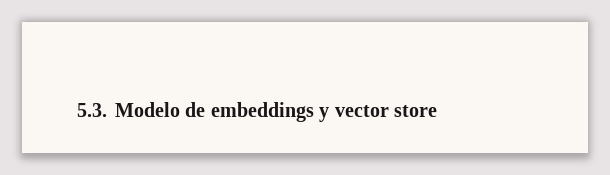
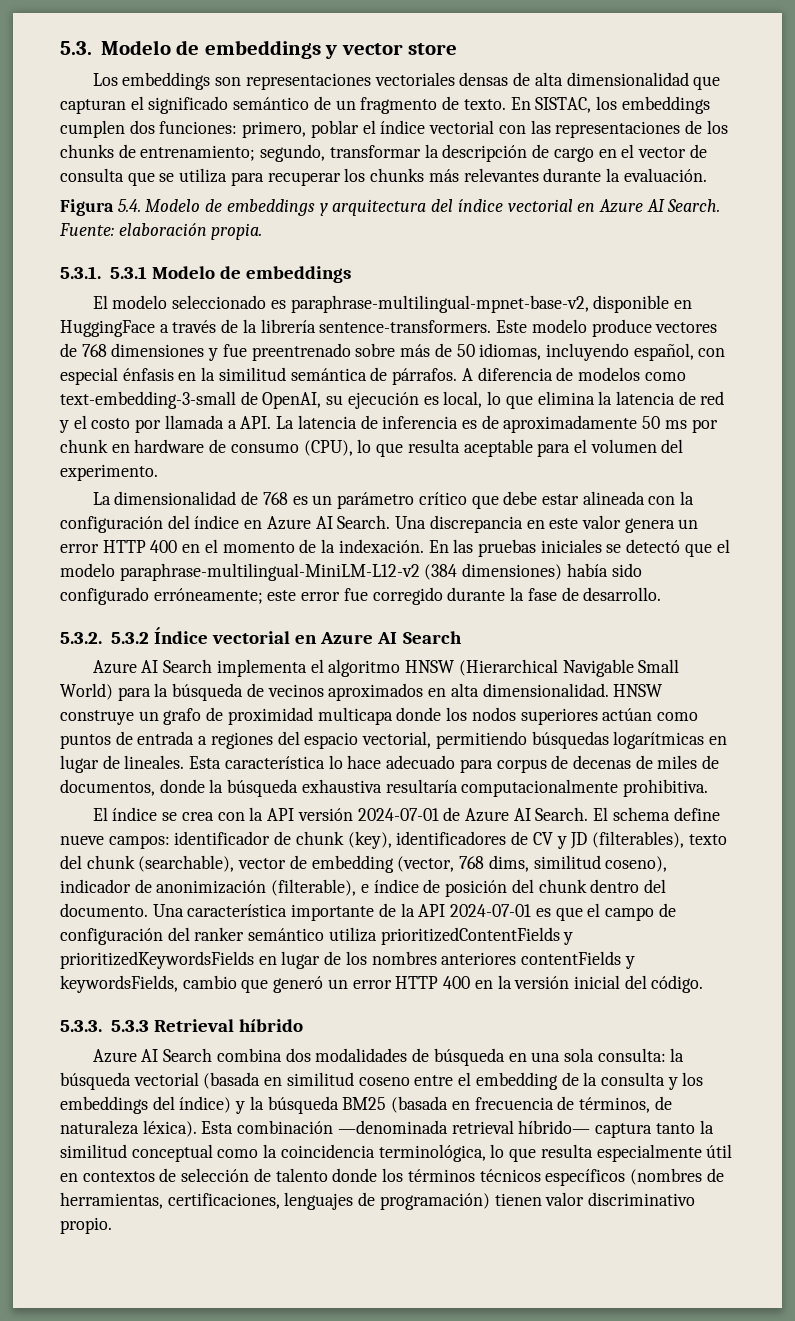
(437, 111) none -> [92,72,721,90] [60,96,710,114] [60,120,728,138] [60,144,707,162] [60,168,707,186] [60,199,721,216] [59,223,263,240] [60,266,352,283] [92,295,693,313] [60,319,718,337] [60,343,726,361] [60,367,686,385] [60,391,725,409] [59,415,718,433] [60,439,684,457] [60,464,158,481] [92,491,695,509] [60,515,699,533] [60,539,730,557] [60,563,642,581] [60,587,662,605] [60,627,462,644] [92,659,680,677] [60,683,663,701] [60,707,698,725] [60,731,727,749] [60,755,720,773] [60,779,709,797] [92,807,720,822] [60,831,727,849] [60,855,668,873] [60,879,666,897] [60,903,676,921] [60,927,574,945] [60,951,635,969] [60,975,704,993] [60,1019,304,1032] [92,1048,685,1066] [60,1072,704,1090] [60,1096,672,1114] [60,1120,714,1138] [60,1144,733,1162] [60,1168,724,1186] [60,1192,696,1210] [60,1217,112,1234] // Los embeddings son representaciones vectoriales densas de alta dimensionalidad que capturan el significado semántico de un fragmento de texto. En SISTAC, los embeddings cumplen dos funciones: primero, poblar el índice vectorial con las representaciones de los chunks de entrenamiento; segundo, transformar la descripción de cargo en el vector de consulta que se utiliza para recuperar los chunks más relevantes durante la evaluación. // Figura 5.4. Modelo de embeddings y arquitectura del índice vectorial en Azure AI Search. Fuente: elaboración propia. // 5.3.1. 5.3.1 Modelo de embeddings // El modelo seleccionado es paraphrase-multilingual-mpnet-base-v2, disponible en HuggingFace a través de la librería sentence-transformers. Este modelo produce vectores de 768 dimensiones y fue preentrenado sobre más de 50 idiomas, incluyendo español, con especial énfasis en la similitud semántica de párrafos. A diferencia de modelos como text-embedding-3-small de OpenAI, su ejecución es local, lo que elimina la latencia de red y el costo por llamada a API. La latencia de inferencia es de aproximadamente 50 ms por chunk en hardware de consumo (CPU), lo que resulta aceptable para el volumen del experimento. // La dimensionalidad de 768 es un parámetro crítico que debe estar alineada con la configuración del índice en Azure AI Search. Una discrepancia en este valor genera un error HTTP 400 en el momento de la indexación. En las pruebas iniciales se detectó que el modelo paraphrase-multilingual-MiniLM-L12-v2 (384 dimensiones) había sido configurado erróneamente; este error fue corregido durante la fase de desarrollo. // 5.3.2. 5.3.2 Índice vectorial en Azure AI Search // Azure AI Search implementa el algoritmo HNSW (Hierarchical Navigable Small World) para la búsqueda de vecinos aproximados en alta dimensionalidad. HNSW construye un grafo de proximidad multicapa donde los nodos superiores actúan como puntos de entrada a regiones del espacio vectorial, permitiendo búsquedas logarítmicas en lugar de lineales. Esta característica lo hace adecuado para corpus de decenas de miles de documentos, donde la búsqueda exhaustiva resultaría computacionalmente prohibitiva. // El índice se crea con la API versión 2024-07-01 de Azure AI Search. El schema define nueve campos: identificador de chunk (key), identificadores de CV y JD (filterables), texto del chunk (searchable), vector de embedding (vector, 768 dims, similitud coseno), indicador de anonimización (filterable), e índice de posición del chunk dentro del documento. Una característica importante de la API 2024-07-01 es que el campo de configuración del ranker semántico utiliza prioritizedContentFields y prioritizedKeywordsFields en lugar de los nombres anteriores contentFields y keywordsFields, cambio que generó un error HTTP 400 en la versión inicial del código. // 5.3.3. 5.3.3 Retrieval híbrido // Azure AI Search combina dos modalidades de búsqueda en una sola consulta: la búsqueda vectorial (basada en similitud coseno entre el embedding de la consulta y los embeddings del índice) y la búsqueda BM25 (basada en frecuencia de términos, de naturaleza léxica). Esta combinación —denominada retrieval híbrido— captura tanto la similitud conceptual como la coincidencia terminológica, lo que resulta especialmente útil en contextos de selección de talento donde los términos técnicos específicos (nombres de herramientas, certificaciones, lenguajes de programación) tienen valor discriminativo propio.

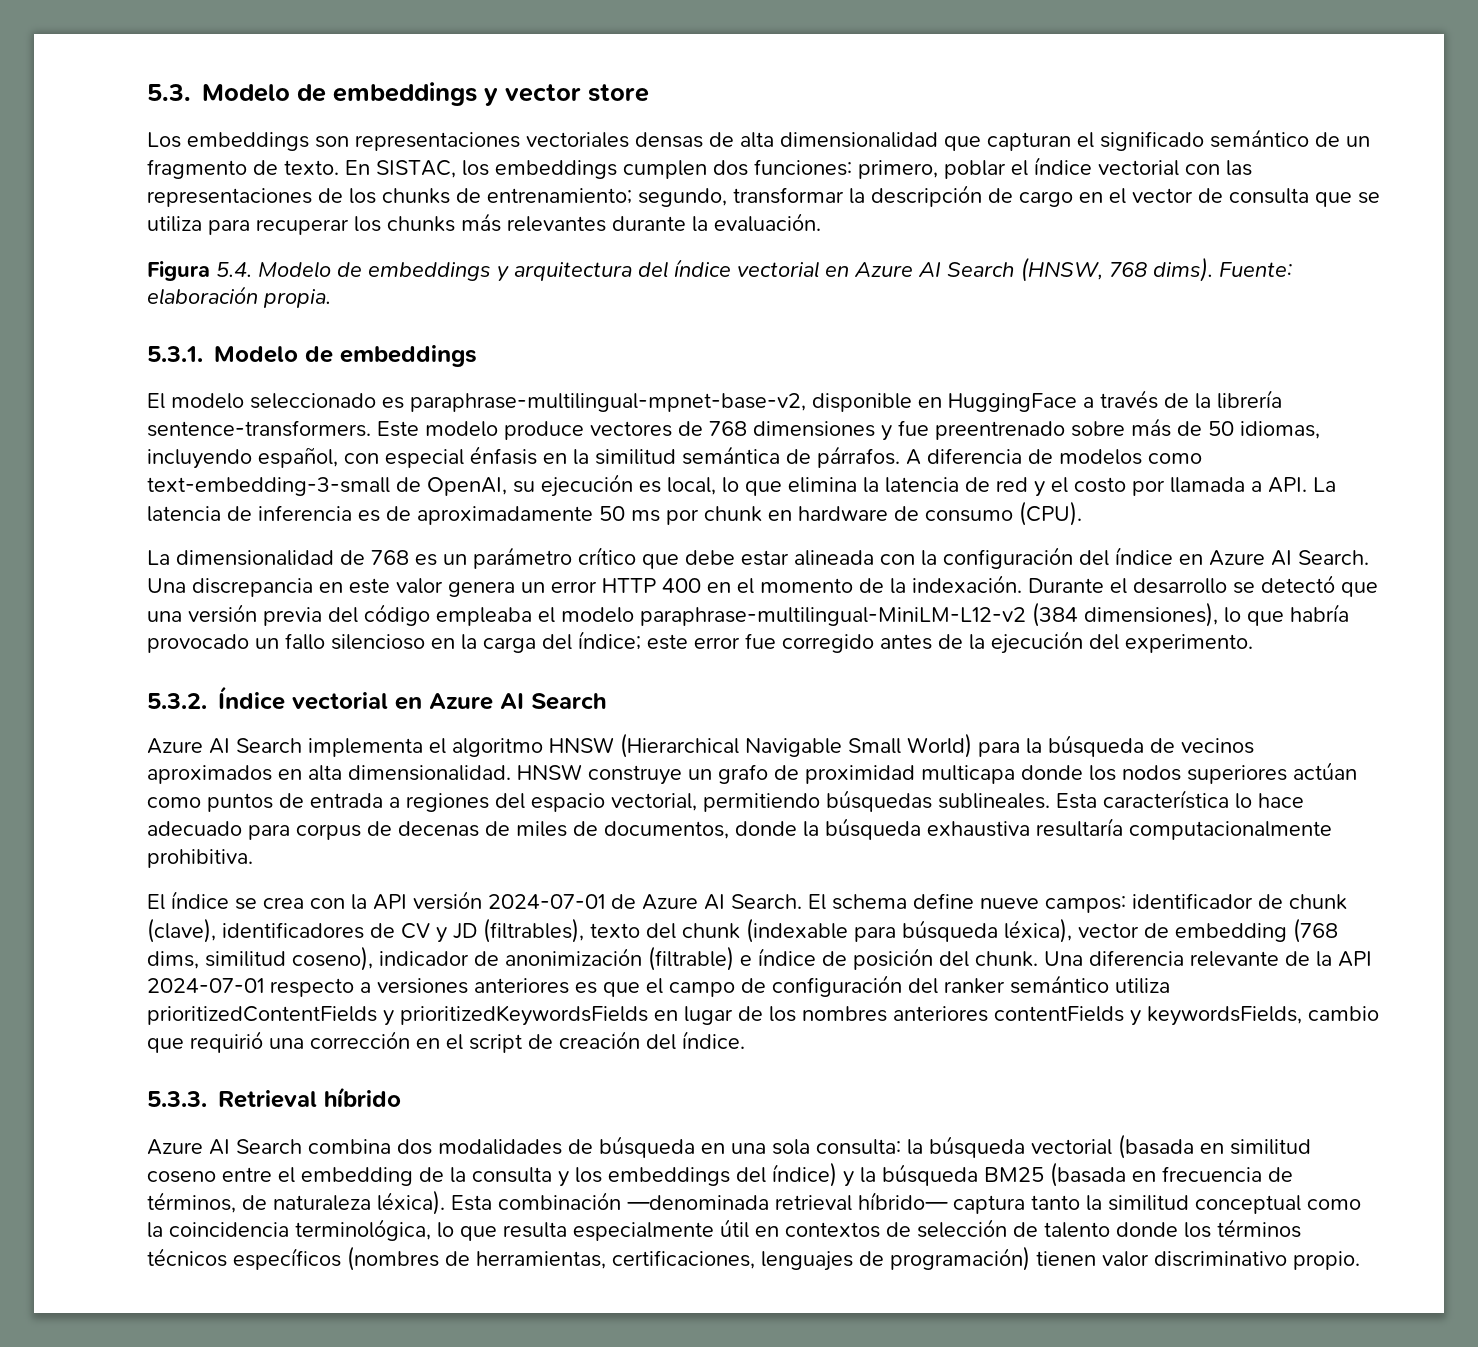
[667,199,721,212] Search. -> [947,257,1213,282] Search (HNSW, 768 dims).
[109,266,147,279] 5.3.1 -> (203, 354) none
[303,439,684,457] [60,464,158,481] (CPU), lo que resulta aceptable para el volumen del experimento. -> [1019,501,1082,526] (CPU).
[428,539,730,557] [60,563,642,581] [60,587,662,605] En las pruebas iniciales se detectó que el modelo paraphrase-multilingual-MiniLM-L12-v2 (384 dimensiones) había sido configurado erróneamente; este error fue corregido durante la fase de desarrollo. -> [1028,575,1378,597] [147,602,1349,627] [147,631,1253,654] Durante el desarrollo se detectó que una versión previa del código empleaba el modelo paraphrase-multilingual-MiniLM-L12-v2 (384 dimensiones), lo que habría provocado un fallo silencioso en la carga del índice; este error fue corregido antes de la ejecución del experimento.
[110,632,149,644] 5.3.2 -> (207, 701) none
[613,731,727,749] [60,755,185,773] logarítmicas en lugar de lineales. -> [938,793,1050,809] sublineales.
[347,831,392,849] (key), -> [147,918,216,943] (clave),
[591,831,684,848] (filterables), -> [483,918,584,943] (filtrables),
[138,855,235,872] (searchable), -> [746,918,1072,943] (indexable para búsqueda léxica),
[397,856,485,872] (vector, 768 -> [1293,918,1338,943] (768
[271,879,357,896] (filterable), -> [648,946,734,971] (filtrable)
[538,879,666,893] [60,903,532,921] chunk dentro del documento. Una característica importante de la API 2024-07-01 -> [975,950,1372,967] [147,978,569,997] chunk. Una diferencia relevante de la API 2024-07-01 respecto a versiones anteriores
[273,975,704,993] generó un error HTTP 400 en la versión inicial del código. -> [190,1031,745,1053] requirió una corrección en el script de creación del índice.
[110,1020,149,1032] 5.3.3 -> (207, 1099) none

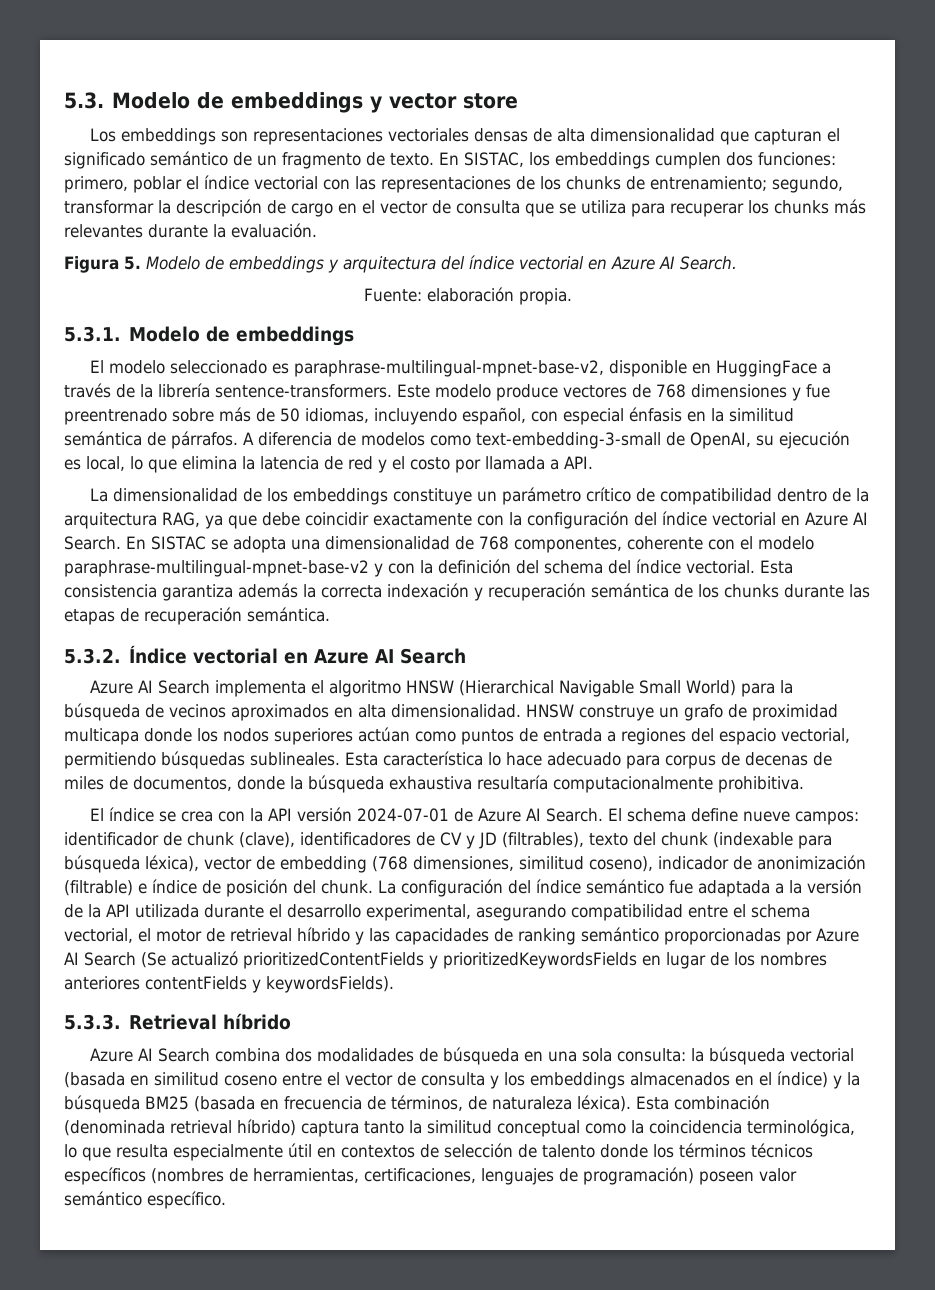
[216,262,252,277] 5.4. -> [124,256,141,270] 5.
[947,257,1213,282] Search (HNSW, 768 dims). -> [680,256,737,270] Search. //
[1313,477,1336,492] [147,501,1082,526] [147,547,874,569] La latencia de inferencia es de aproximadamente 50 ms por chunk en hardware de consumo (CPU). // La dimensionalidad de 768 es un parámetro crítico que debe estar alineada -> [89,487,869,505] [64,512,472,529] // La dimensionalidad de los embeddings constituye un parámetro crítico de compatibilidad dentro de la arquitectura RAG, ya que debe coincidir exactamente
[1179,550,1369,566] [147,575,1378,597] [147,602,1349,627] [147,631,1253,654] en Azure AI Search. Una discrepancia en este valor genera un error HTTP 400 en el momento de la indexación. Durante el desarrollo se detectó que una versión previa del código empleaba el modelo paraphrase-multilingual-MiniLM-L12-v2 (384 dimensiones), lo que habría provocado un fallo silencioso en la carga del índice; este error fue corregido antes de la ejecución del experimento. -> [712,512,868,526] [64,536,814,553] [64,559,793,577] [64,583,870,601] [64,607,330,625] vectorial en Azure AI Search. En SISTAC se adopta una dimensionalidad de 768 componentes, coherente con el modelo paraphrase-multilingual-mpnet-base-v2 y con la definición del schema del índice vectorial. Esta consistencia garantiza además la correcta indexación y recuperación semántica de los chunks durante las etapas de recuperación semántica.
[147,951,199,969] dims, -> [413,856,514,871] dimensiones,
[1044,950,1372,967] [147,975,1170,997] Una diferencia relevante de la API 2024-07-01 respecto a versiones anteriores es que el campo de configuración del ranker semántico utiliza -> [378,879,862,897] [64,904,810,921] [64,927,859,945] [64,951,238,968] La configuración del índice semántico fue adaptada a la versión de la API utilizada durante el desarrollo experimental, asegurando compatibilidad entre el schema vectorial, el motor de retrieval híbrido y las capacidades de ranking semántico proporcionadas por Azure AI Search (Se actualizó
[1147,1006,1379,1026] [147,1031,745,1053] keywordsFields, cambio que requirió una corrección en el script de creación del índice. -> [265,976,394,993] keywordsFields).
[301,1167,466,1186] embedding de la -> [345,1072,416,1086] vector de
[736,1167,766,1183] del -> [630,1072,772,1086] almacenados en el
[627,1192,948,1211] —denominada retrieval híbrido— -> [64,1119,296,1136] (denominada retrieval híbrido)
[1036,1251,1360,1270] tienen valor discriminativo propio. -> [699,1168,797,1185] [64,1191,226,1209] poseen valor semántico específico.

